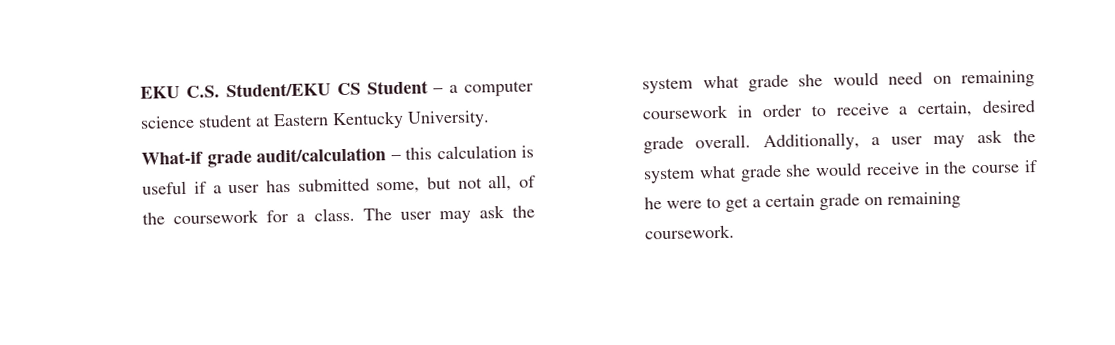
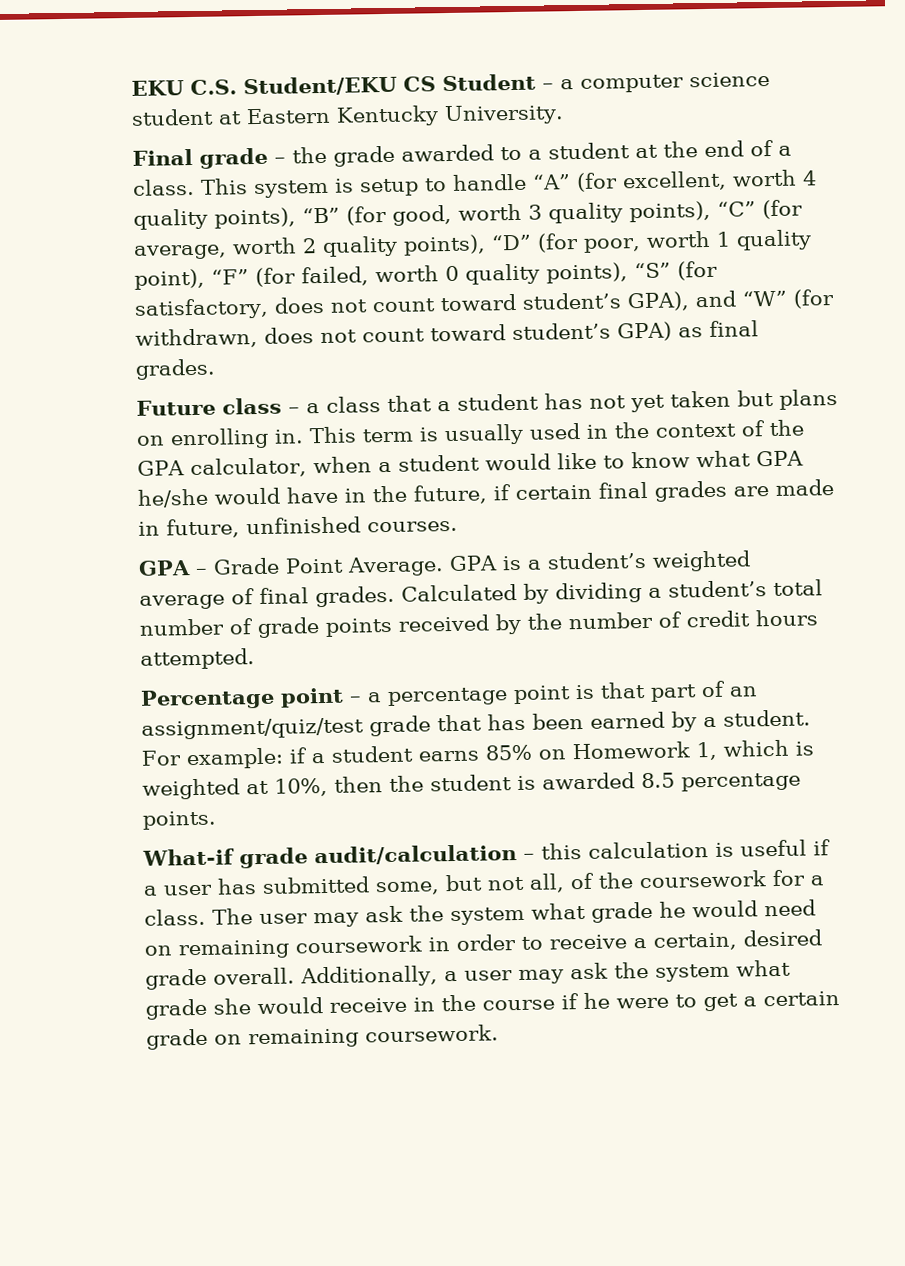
(491, 119) none -> [131,139,792,169] [131,169,817,199] [132,199,803,230] [132,229,812,260] [133,260,718,290] [133,289,834,320] [134,320,759,349] [134,358,216,380] [135,388,838,416] [135,419,804,450] [136,450,804,479] [136,479,834,508] [137,516,458,539] [137,550,751,577] [138,579,823,610] [138,609,818,639] [139,648,255,670] [139,680,758,710] [140,709,811,740] [140,739,814,770] [141,772,801,800] [141,810,217,830] // Final grade – the grade awarded to a student at the end of a class. This system is setup to handle “A” (for excellent, worth 4 quality points), “B” (for good, worth 3 quality points), “C” (for average, worth 2 quality points), “D” (for poor, worth 1 quality point), “F” (for failed, worth 0 quality points), “S” (for satisfactory, does not count toward student’s GPA), and “W” (for withdrawn, does not count toward student’s GPA) as final grades. // Future class – a class that a student has not yet taken but plans on enrolling in. This term is usually used in the context of the GPA calculator, when a student would like to know what GPA he/she would have in the future, if certain final grades are made in future, unfinished courses. // GPA – Grade Point Average. GPA is a student’s weighted average of final grades. Calculated by dividing a student’s total number of grade points received by the number of credit hours attempted. // Percentage point – a percentage point is that part of an assignment/quiz/test grade that has been earned by a student. For example: if a student earns 85% on Homework 1, which is weighted at 10%, then the student is awarded 8.5 percentage points.
[798,74,824,87] she -> [658,901,686,918] he

